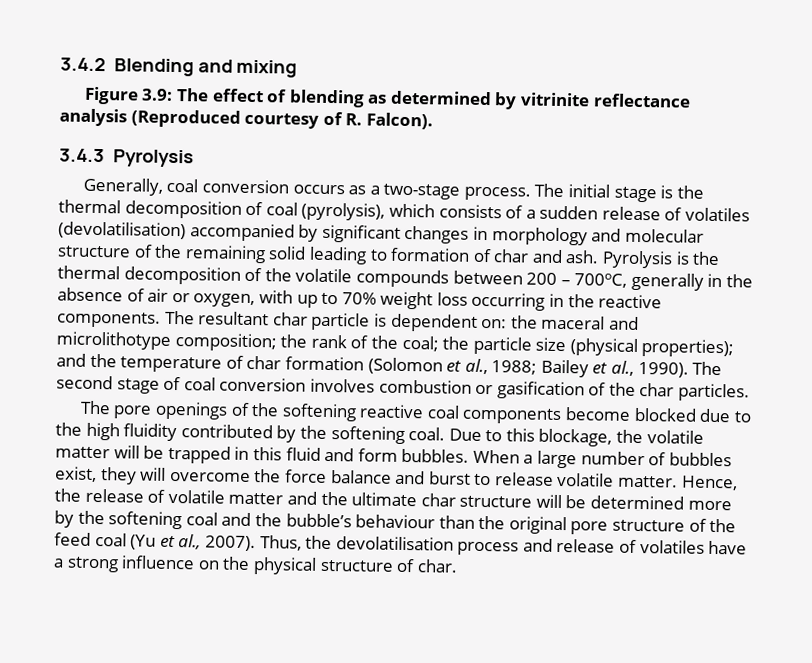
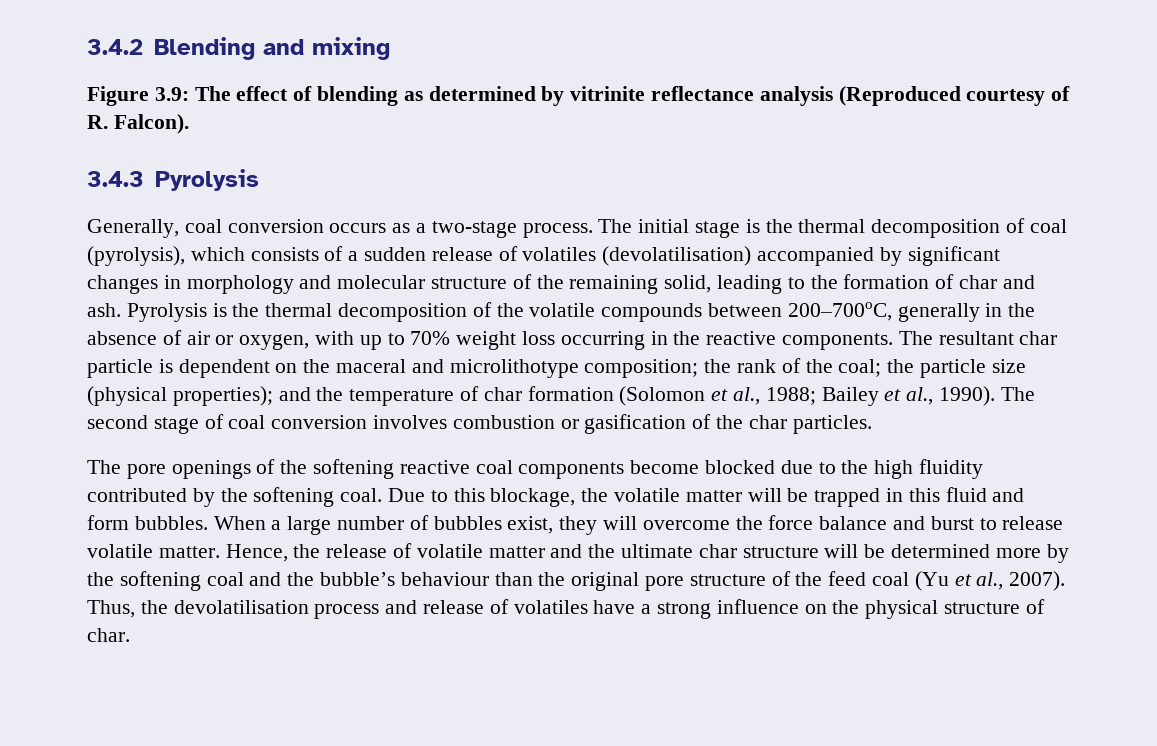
[268,246,307,260] solid -> [664,275,712,293] solid,
(388, 255) none -> [810,275,838,289] the
[526,272,628,288] 200 – 700oC, -> [787,302,892,321] 200–700oC,
[481,318,508,329] on: -> [275,363,298,373] on

